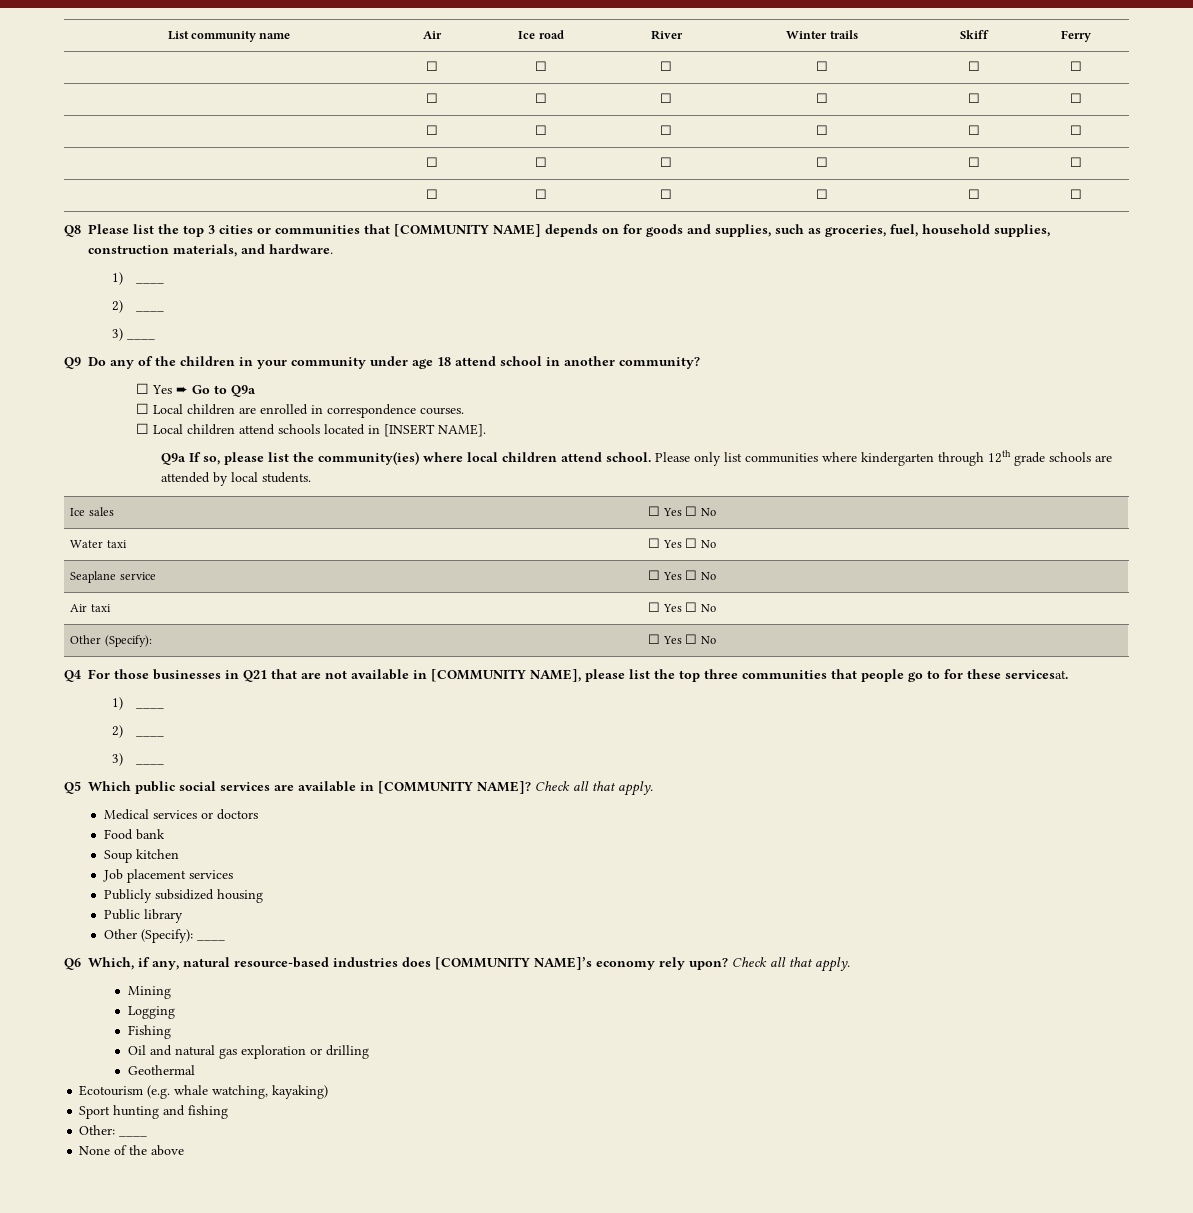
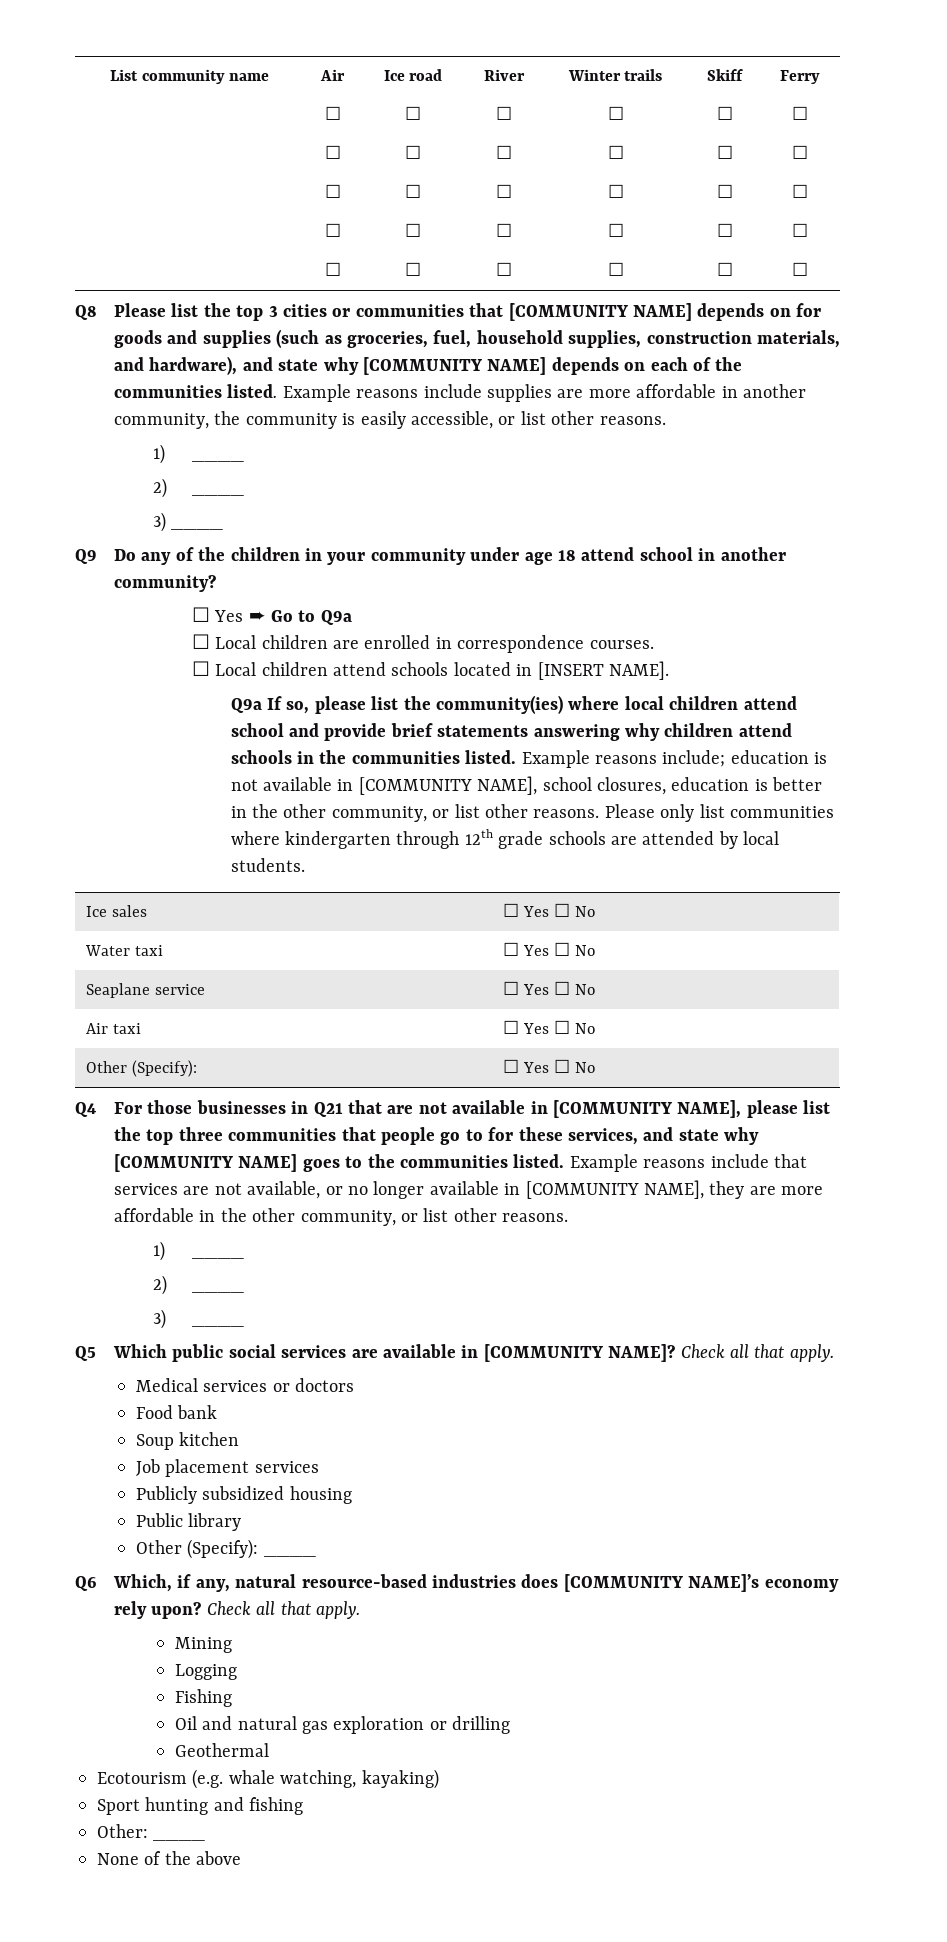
[715,224,805,237] supplies, such -> [202,329,320,348] supplies (such
[269,244,334,254] hardware. -> [149,356,743,375] [113,384,806,402] [113,411,666,429] hardware), and state why [COMMUNITY NAME] depends on each of the communities listed. Example reasons include supplies are more affordable in another community, the community is easily accessible, or list other reasons.
[605,452,651,462] school. -> [230,723,792,741] [230,750,828,768] [230,776,823,795] [230,804,600,822] school and provide brief statements answering why children attend schools in the communities listed. Example reasons include; education is not available in [COMMUNITY NAME], school closures, education is better in the other community, or list other reasons.
[1005,670,1069,679] servicesat. -> [567,1127,760,1145] [113,1154,807,1172] [113,1180,824,1199] [113,1208,569,1226] services, and state why [COMMUNITY NAME] goes to the communities listed. Example reasons include that services are not available, or no longer available in [COMMUNITY NAME], they are more affordable in the other community, or list other reasons.

